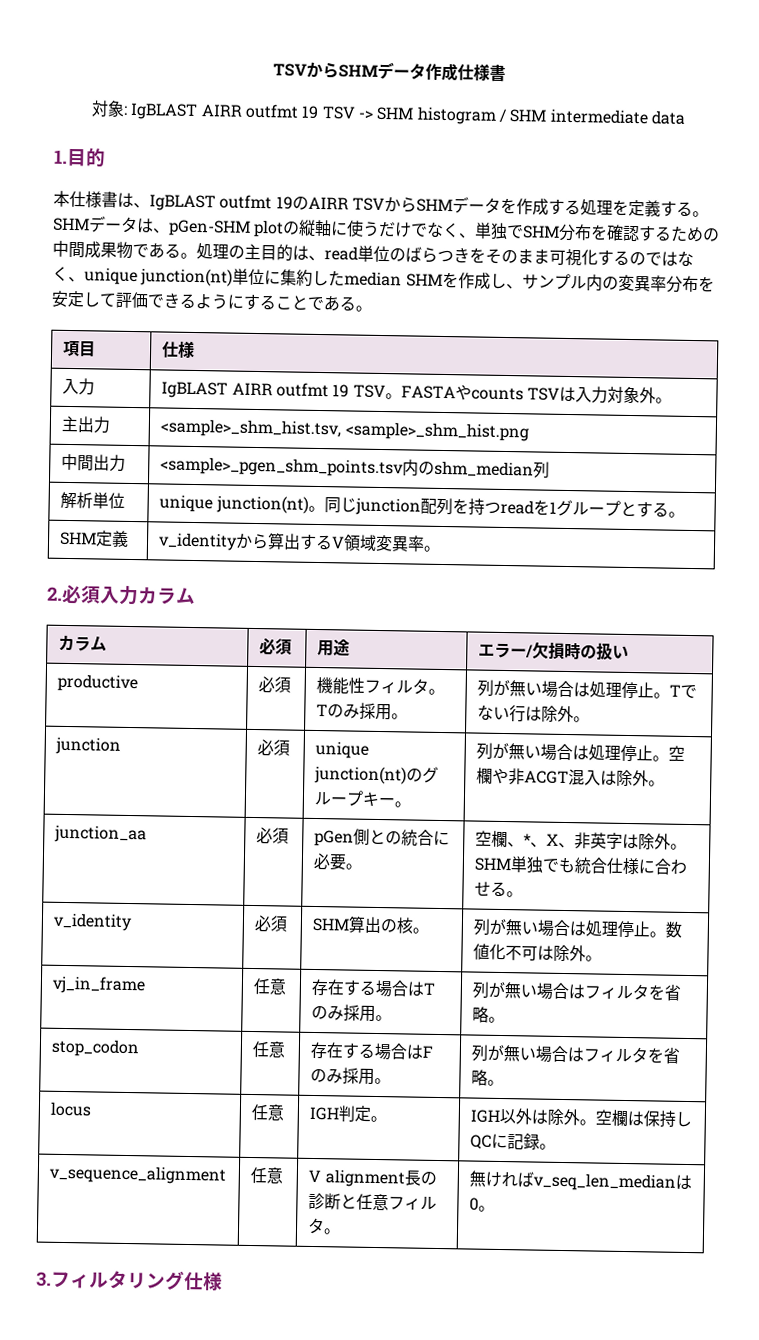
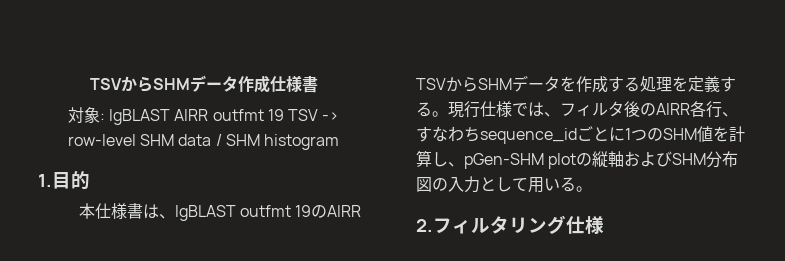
[376,106,686,125] SHM histogram / SHM intermediate data -> [67,134,340,150] row-level SHM data / SHM histogram
[53,215,721,243] [52,240,694,267] [52,266,715,293] [51,290,372,312] [63,340,97,357] [161,340,196,358] [62,378,96,396] [161,381,673,404] [61,415,112,434] [160,418,529,442] [61,453,127,472] [160,456,551,479] [60,491,126,510] [159,494,685,518] [59,530,130,547] [158,532,441,552] [47,584,196,606] [58,634,108,652] [259,638,293,655] [317,639,351,657] [478,641,630,661] [57,673,139,693] [258,676,292,693] [316,676,446,696] [316,702,409,721] [477,679,698,699] [477,704,591,723] [55,736,122,755] [257,739,291,756] [315,740,370,759] [314,765,440,785] [314,790,412,808] [476,742,686,762] [476,767,666,787] [54,824,148,844] [256,827,290,844] [314,828,451,847] [313,852,363,871] [475,830,688,850] [474,856,689,875] [474,881,524,898] [53,912,134,932] [254,915,289,932] [312,915,430,934] [473,918,683,938] [473,943,603,962] [52,975,147,995] [253,978,288,995] [311,978,436,998] [311,1004,393,1022] [472,981,682,1001] [472,1006,506,1024] [51,1038,141,1058] [252,1041,287,1058] [310,1041,434,1061] [310,1067,392,1085] [471,1044,681,1064] [471,1069,505,1087] [50,1101,93,1117] [251,1104,286,1121] [309,1105,388,1123] [470,1108,693,1128] [470,1133,557,1150] [49,1164,227,1185] [250,1167,284,1184] [308,1169,437,1188] [308,1192,438,1211] [307,1217,342,1235] [469,1170,693,1192] [469,1197,496,1212] [36,1271,52,1287] SHMデータは、pGen-SHM plotの縦軸に使うだけでなく、単独でSHM分布を確認するための中間成果物である。処理の主目的は、read単位のばらつきをそのまま可視化するのではなく、unique junction(nt)単位に集約したmedian SHMを作成し、サンプル内の変異率分布を安定して評価できるようにすることである。 // 項目 | 仕様 // 入力 | IgBLAST AIRR outfmt 19 TSV。FASTAやcounts TSVは入力対象外。 // 主出力 | <sample>_shm_hist.tsv, <sample>_shm_hist.png // 中間出力 | <sample>_pgen_shm_points.tsv内のshm_median列 // 解析単位 | unique junction(nt)。同じjunction配列を持つreadを1グループとする。 // SHM定義 | v_identityから算出するV領域変異率。 // 2.必須入力カラム // カラム | 必須 | 用途 | エラー/欠損時の扱い // productive | 必須 | 機能性フィルタ。Tのみ採用。 | 列が無い場合は処理停止。Tでない行は除外。 // junction | 必須 | unique junction(nt)のグループキー。 | 列が無い場合は処理停止。空欄や非ACGT混入は除外。 // junction_aa | 必須 | pGen側との統合に必要。 | 空欄、*、X、非英字は除外。SHM単独でも統合仕様に合わせる。 // v_identity | 必須 | SHM算出の核。 | 列が無い場合は処理停止。数値化不可は除外。 // vj_in_frame | 任意 | 存在する場合はTのみ採用。 | 列が無い場合はフィルタを省略。 // stop_codon | 任意 | 存在する場合はFのみ採用。 | 列が無い場合はフィルタを省略。 // locus | 任意 | IGH判定。 | IGH以外は除外。空欄は保持しQCに記録。 // v_sequence_alignment | 任意 | V alignment長の診断と任意フィルタ。 | 無ければv_seq_len_medianは0。 // 3. -> [448,101,738,118] [416,126,745,144] [416,150,739,169] [416,176,592,193] [416,219,433,232] 現行仕様では、フィルタ後のAIRR各行、すなわちsequence_idごとに1つのSHM値を計算し、pGen-SHM plotの縦軸およびSHM分布図の入力として用いる。 // 2.

